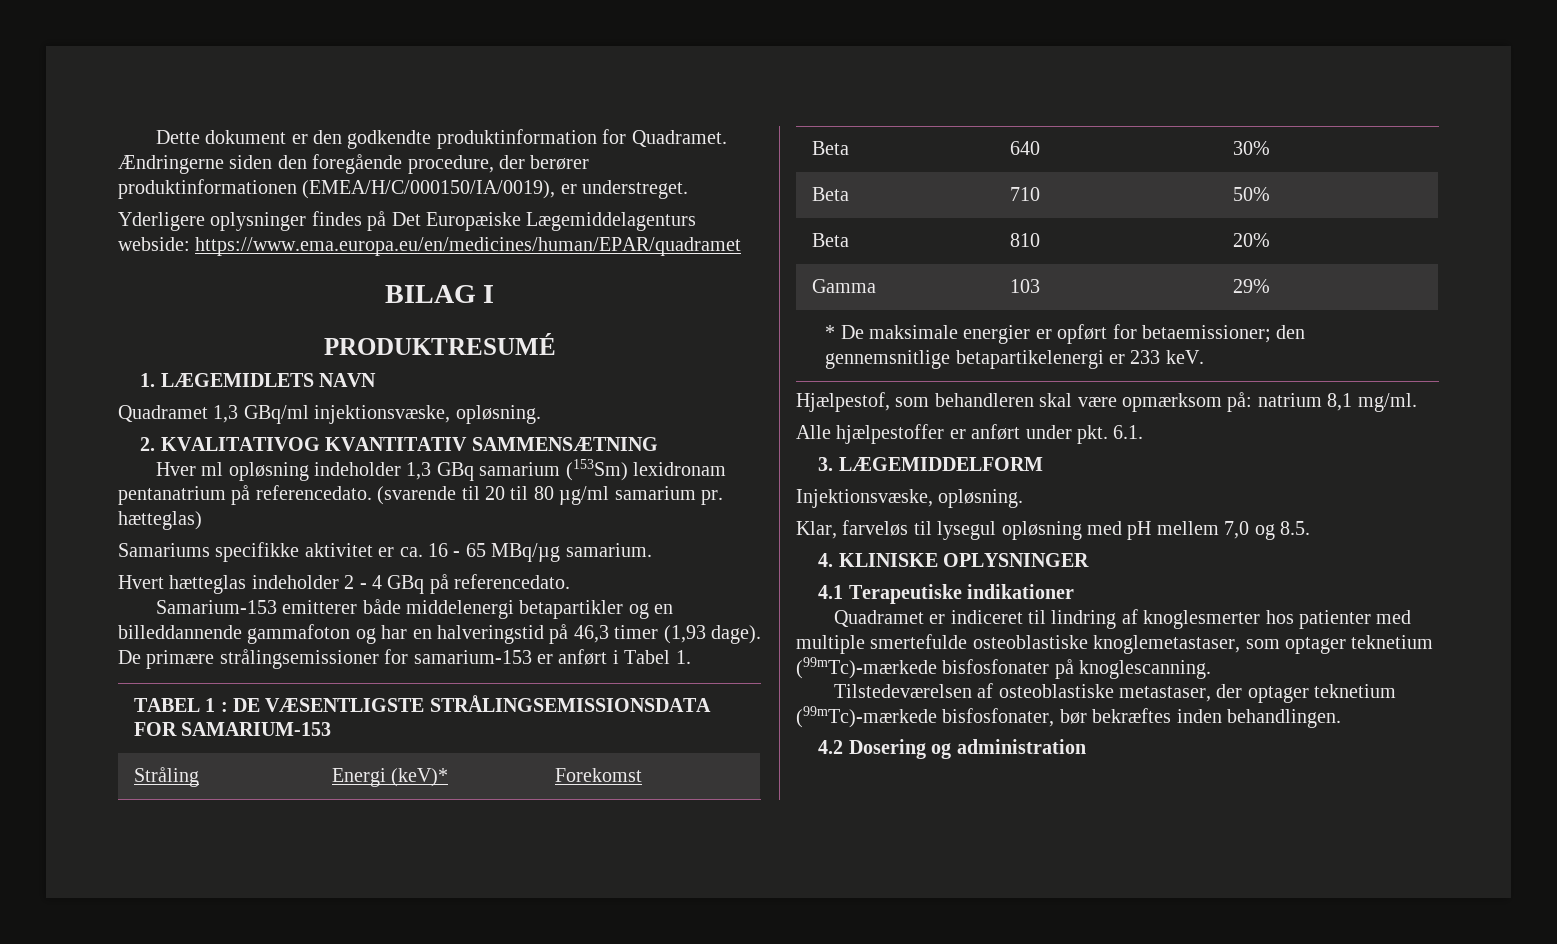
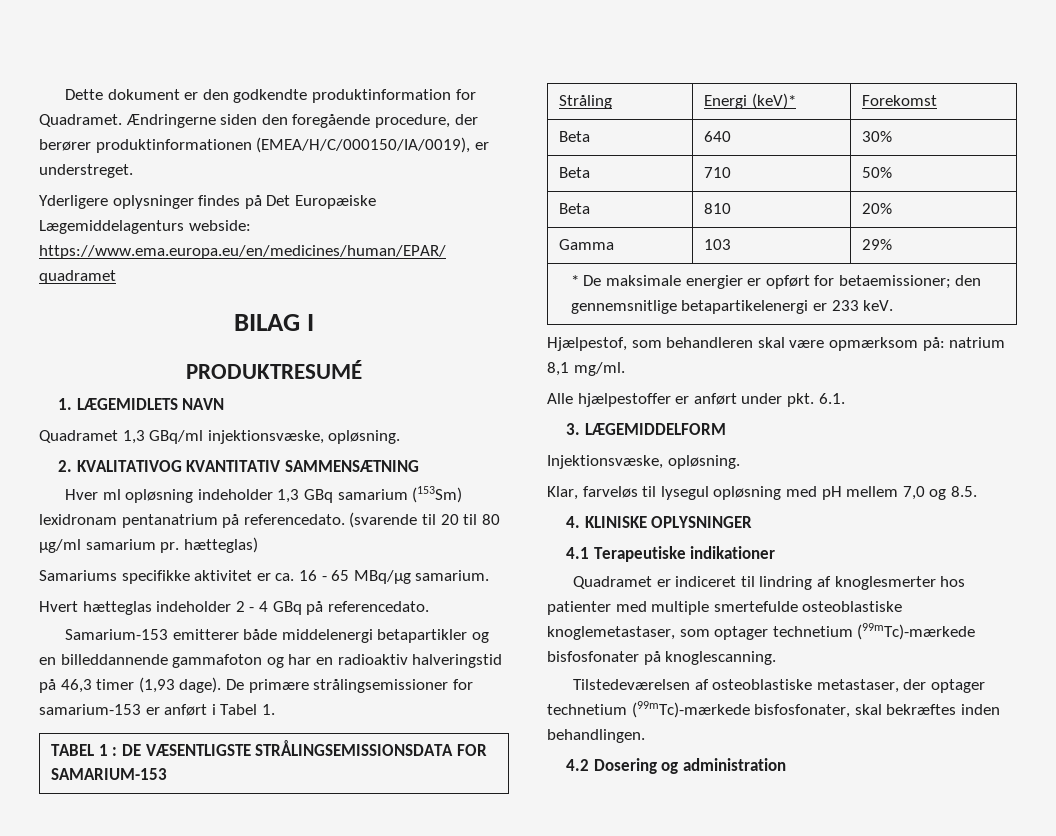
(432, 634) none -> [337,654,408,665] radioaktiv
[1351,635,1434,649] teknetium -> [772,626,853,637] technetium
[1314,684,1397,698] teknetium -> [547,704,627,715] technetium
[1059,709,1087,724] bør -> [854,704,882,715] skal

